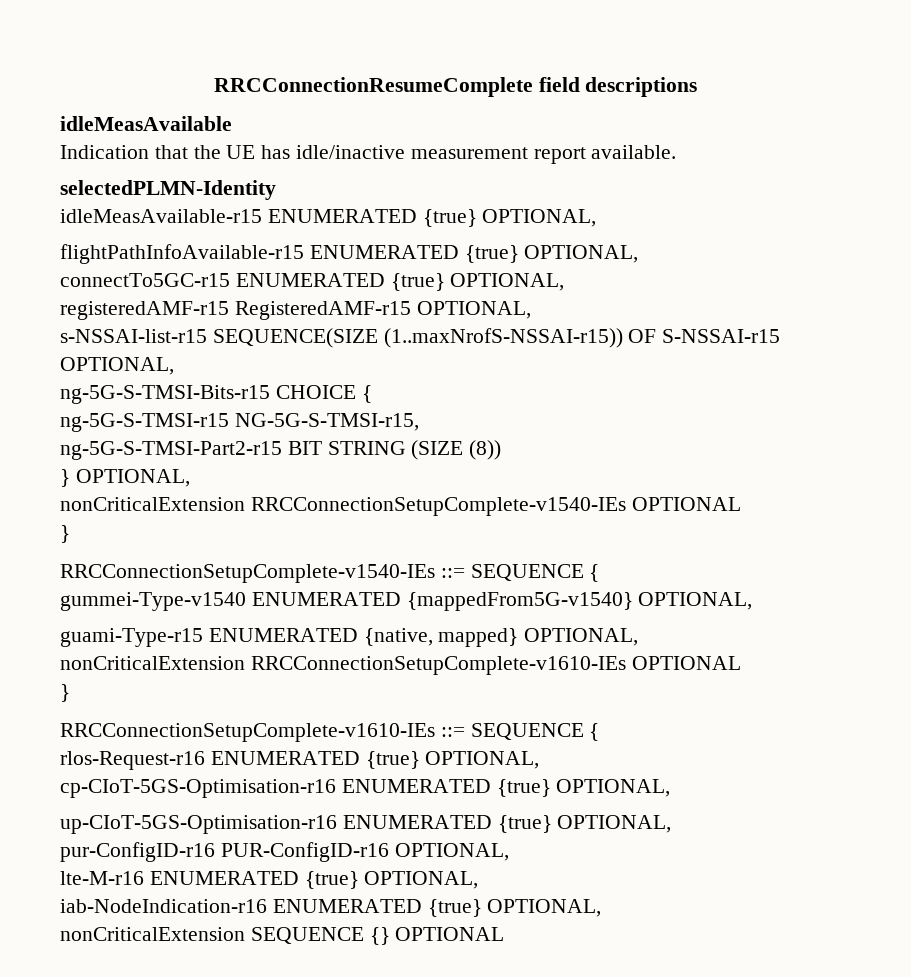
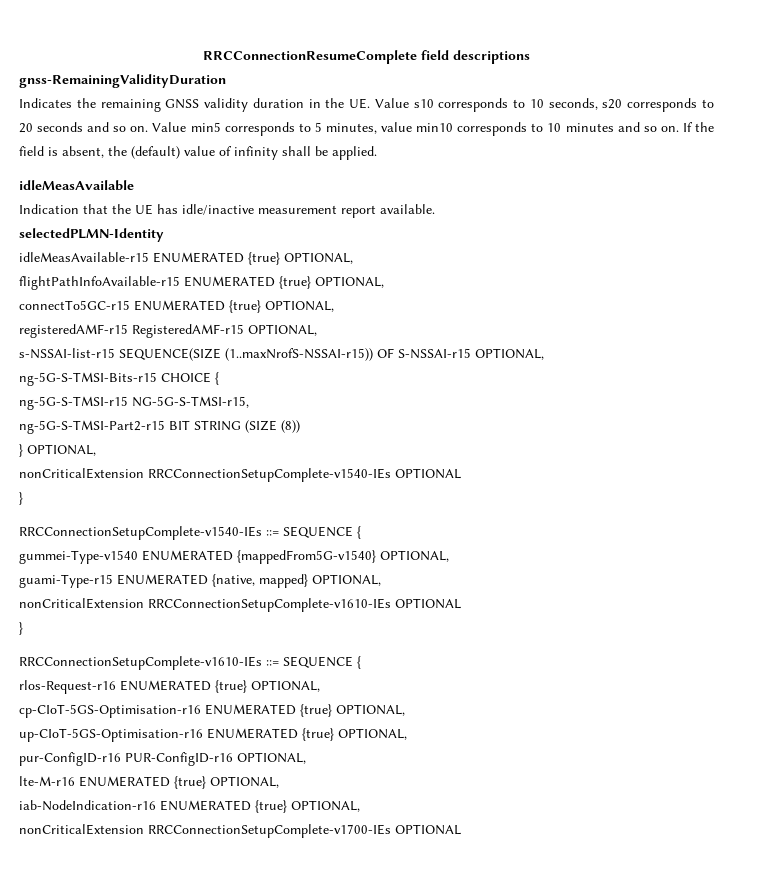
(698, 87) none -> [19,74,226,88] [19,98,714,112] [19,122,714,136] [19,146,377,160] // gnss-RemainingValidityDuration // Indicates the remaining GNSS validity duration in the UE. Value s10 corresponds to 10 seconds, s20 corresponds to 20 seconds and so on. Value min5 corresponds to 5 minutes, value min10 corresponds to 10 minutes and so on. If the field is absent, the (default) value of infinity shall be applied.
[250,927,390,945] SEQUENCE {} -> [148,824,391,838] RRCConnectionSetupComplete-v1700-IEs

